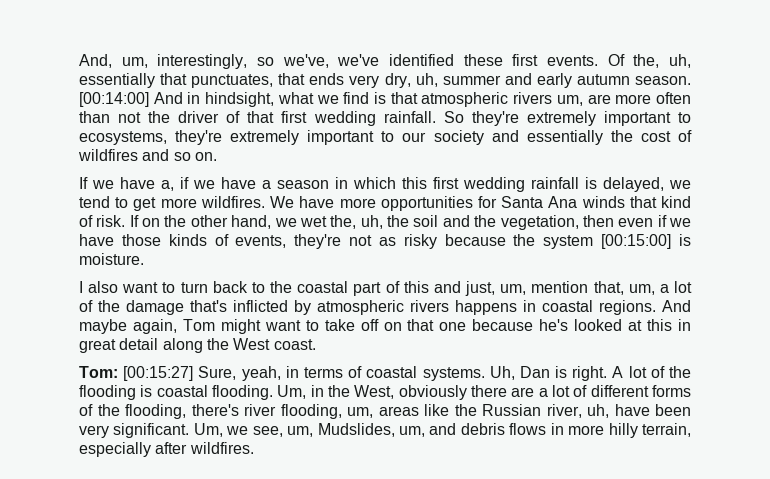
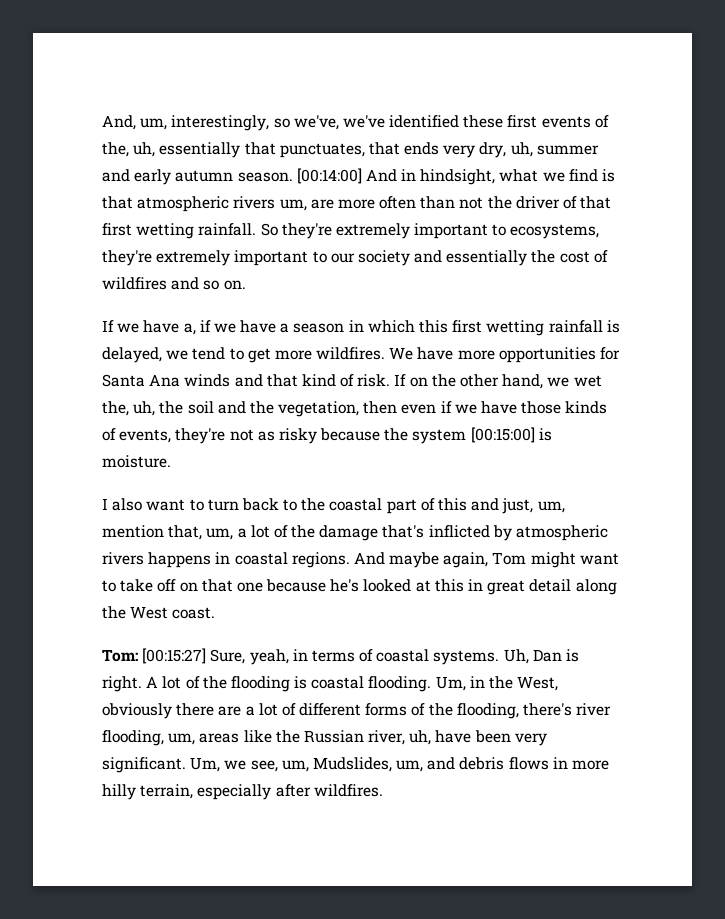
[547,54,625,66] events. Of -> [541,115,609,128] events of
[313,111,376,126] wedding -> [136,223,195,239] wetting
[463,177,525,192] wedding -> [486,320,545,336] wetting
(625, 202) none -> [234,374,263,387] and

